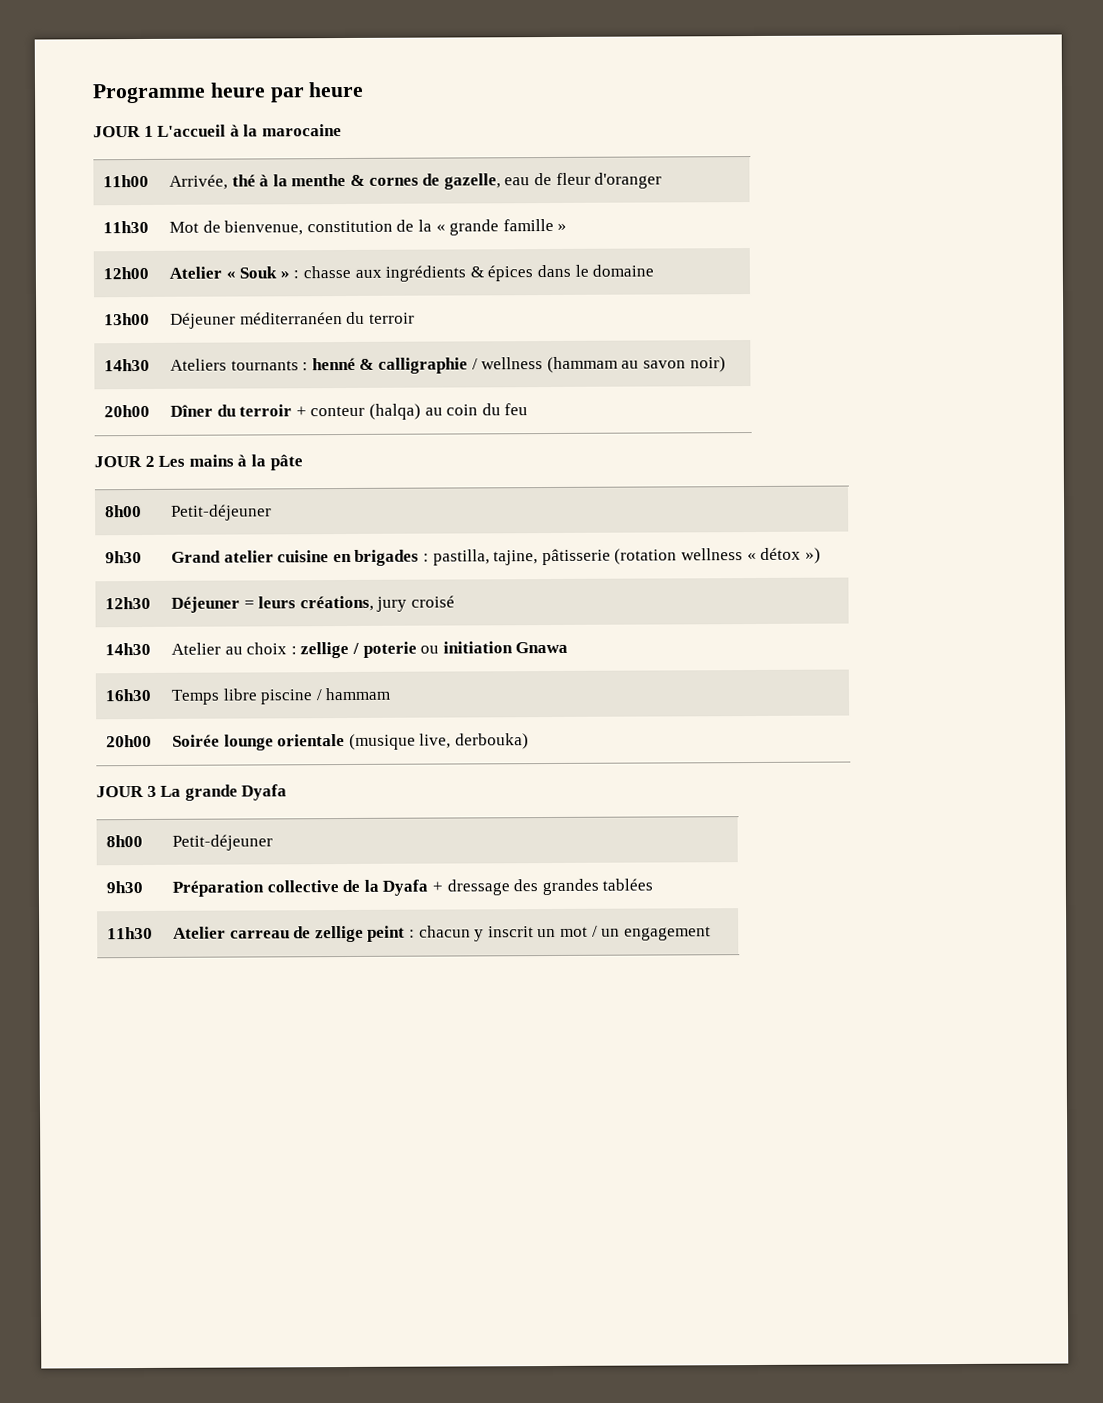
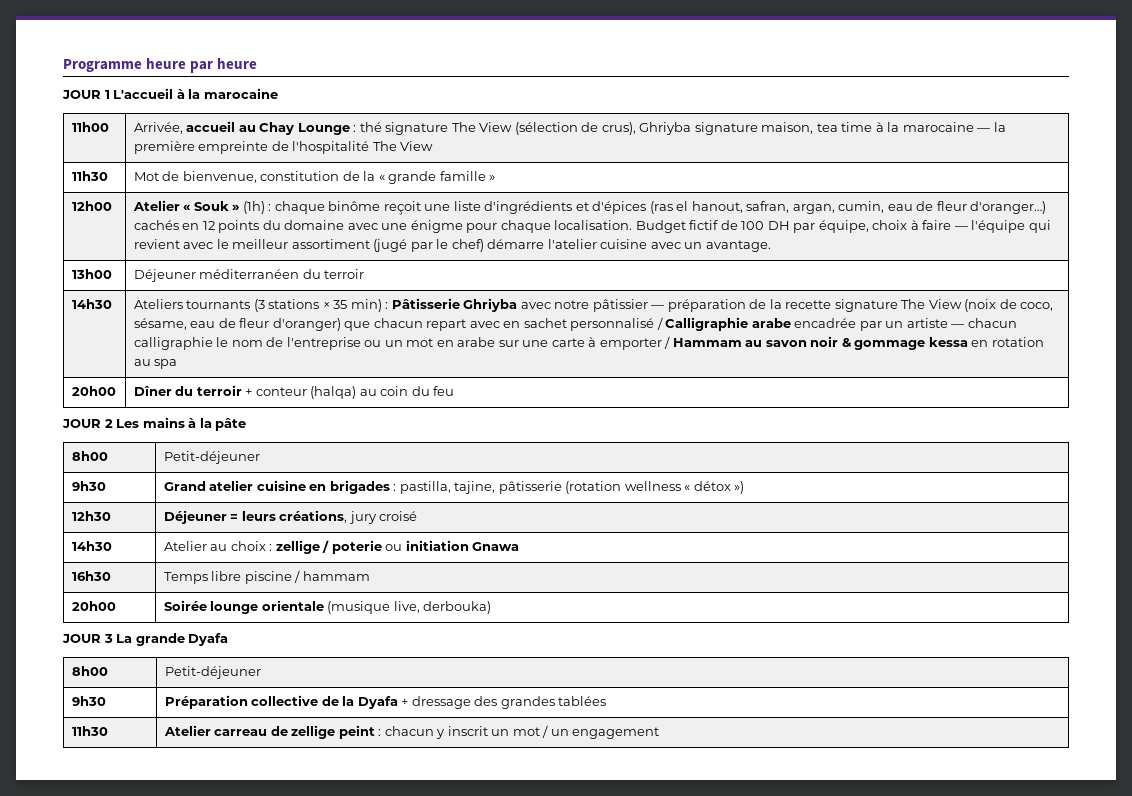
[231,172,663,190] thé à la menthe & cornes de gazelle, eau de fleur d'oranger -> [186,121,1006,135] [133,141,434,154] accueil au Chay Lounge : thé signature The View (sélection de crus), Ghriyba signature maison, tea time à la marocaine — la première empreinte de l'hospitalité The View
[293,264,655,282] : chasse aux ingrédients & épices dans le domaine -> [242,201,1047,215] [133,220,1051,233] [133,239,771,252] (1h) : chaque binôme reçoit une liste d'ingrédients et d'épices (ras el hanout, safran, argan, cumin, eau de fleur d'oranger…) cachés en 12 points du domaine avec une énigme pour chaque localisation. Budget fictif de 100 DH par équipe, choix à faire — l'équipe qui revient avec le meilleur assortiment (jugé par le chef) démarre l'atelier cuisine avec un avantage.
[302,356,726,374] : henné & calligraphie / wellness (hammam au savon noir) -> [253,298,1054,312] [133,317,1017,331] [133,336,1044,350] [133,359,178,369] (3 stations × 35 min) : Pâtisserie Ghriyba avec notre pâtissier — préparation de la recette signature The View (noix de coco, sésame, eau de fleur d'oranger) que chacun repart avec en sachet personnalisé / Calligraphie arabe encadrée par un artiste — chacun calligraphie le nom de l'entreprise ou un mot en arabe sur une carte à emporter / Hammam au savon noir & gommage kessa en rotation au spa

